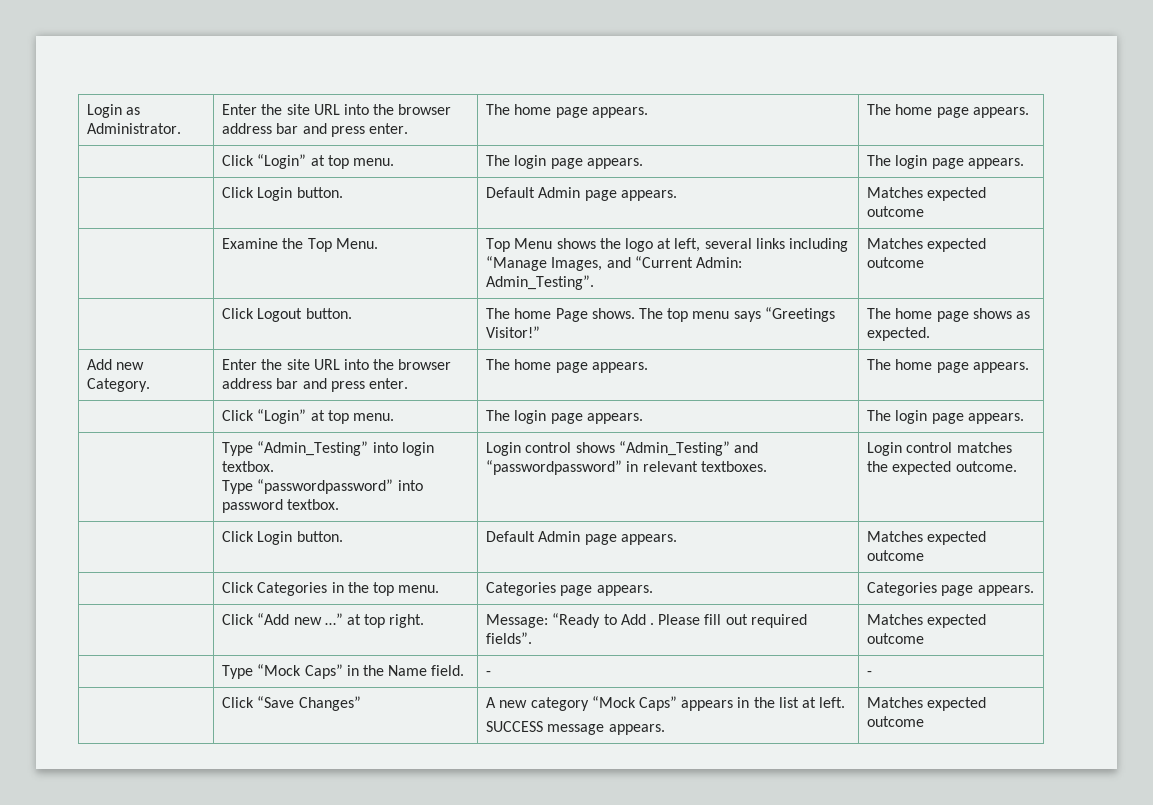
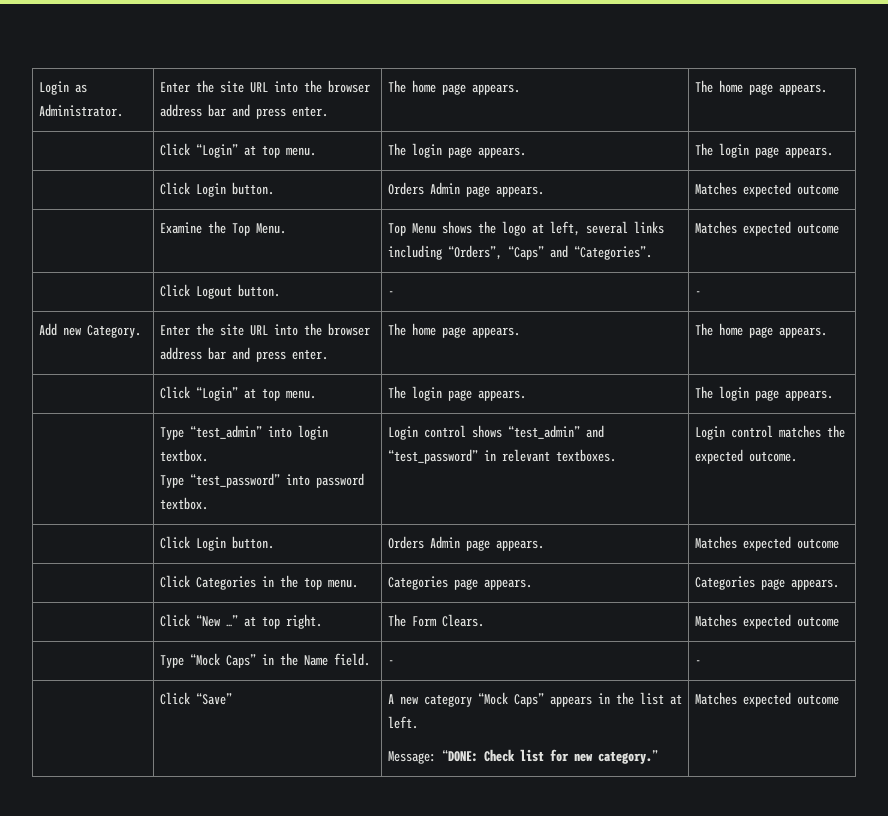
[486,187,536,198] Default -> [387,182,424,195] Orders
[486,256,743,271] [486,275,595,290] “Manage Images, and “Current Admin: Admin_Testing”. -> [447,245,652,260] “Orders”, “Caps” and “Categories”.
[486,307,835,322] [486,326,541,338] [867,308,1031,322] [867,327,931,341] The home Page shows. The top menu says “Greetings Visitor!” | The home page shows as expected. -> [387,291,394,296] [694,291,701,296] - | -
[257,441,369,456] “Admin_Testing” -> [189,425,262,439] “test_admin”
[257,479,394,494] “passwordpassword” -> [189,473,280,488] “test_password”
[618,441,759,456] [486,460,623,475] “Admin_Testing” and “passwordpassword” -> [507,425,604,439] [387,449,478,464] “test_admin” and “test_password”
[486,531,536,542] Default -> [387,536,424,549] Orders
[257,613,322,625] “Add new -> [195,615,220,627] “New
[486,613,807,628] [486,632,533,644] Message: “Ready to Add . Please fill out required fields”. -> [387,614,484,627] The Form Clears.
[257,696,361,711] “Save Changes” -> [195,693,232,705] “Save”
[486,721,665,735] SUCCESS message appears. -> [387,749,658,764] Message: “DONE: Check list for new category.”

